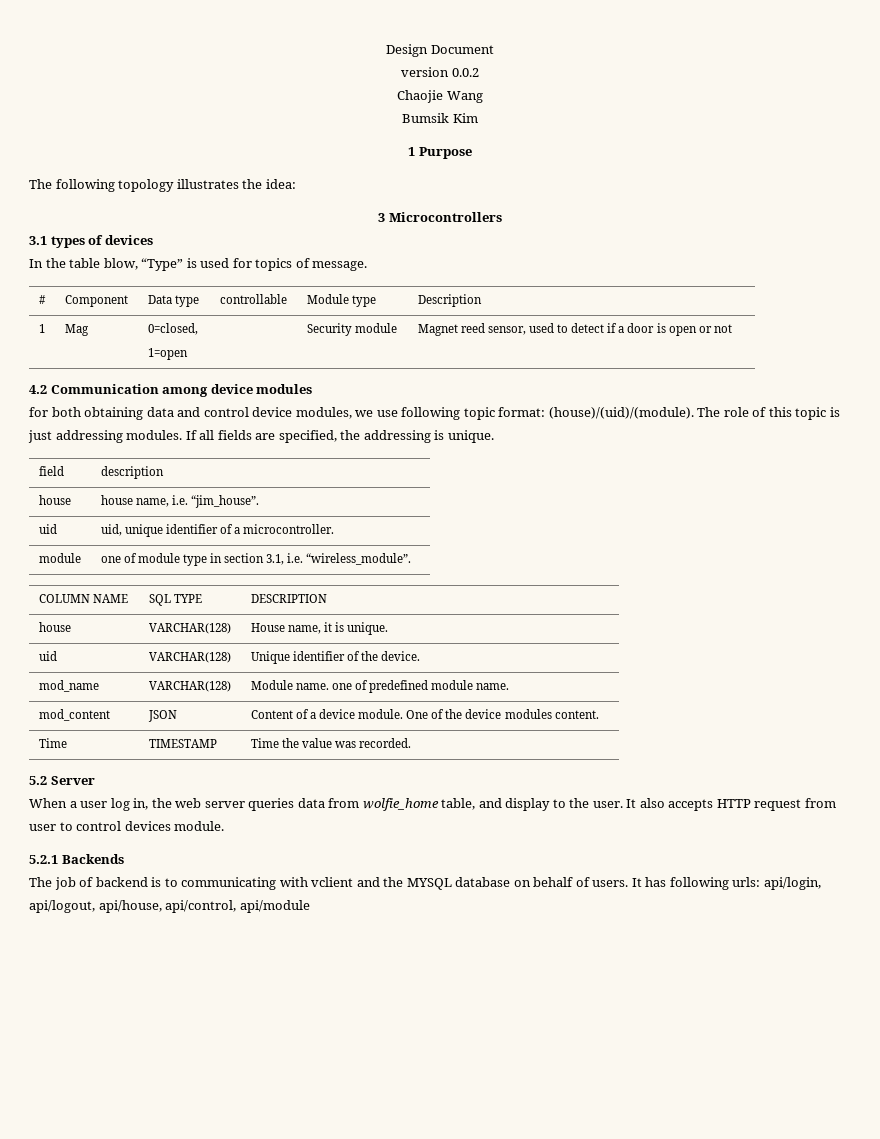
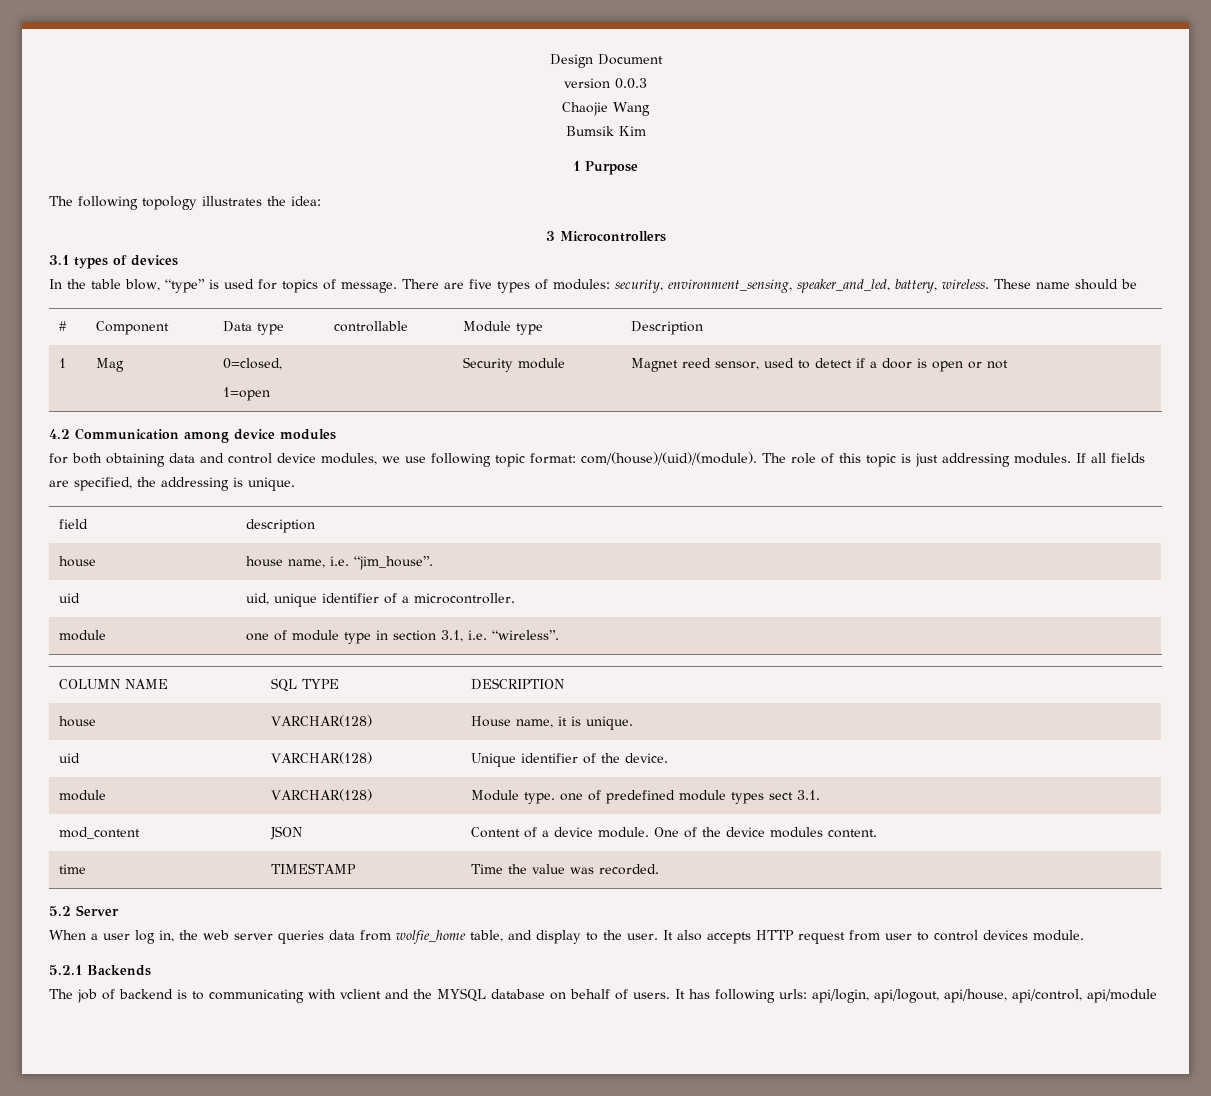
[451,68,479,77] 0.0.2 -> [615,78,647,89] 0.0.3
[141,258,184,271] “Type” -> [164,279,205,293] “type”
(368, 266) none -> [401,279,1137,293] There are five types of modules: security, environment_sensing, speaker_and_led, battery, wireless. These name should be
[548,407,694,419] (house)/(uid)/(module). -> [581,452,757,465] com/(house)/(uid)/(module).
[306,553,412,565] “wireless_module”. -> [491,630,559,640] “wireless”.
[38,680,99,692] mod_name -> [58,790,106,801] module
[295,683,329,690] name. -> [523,792,555,804] type.
[476,683,510,690] name. -> [730,790,820,804] types sect 3.1.
[38,738,67,748] Time -> [58,864,86,874] time

